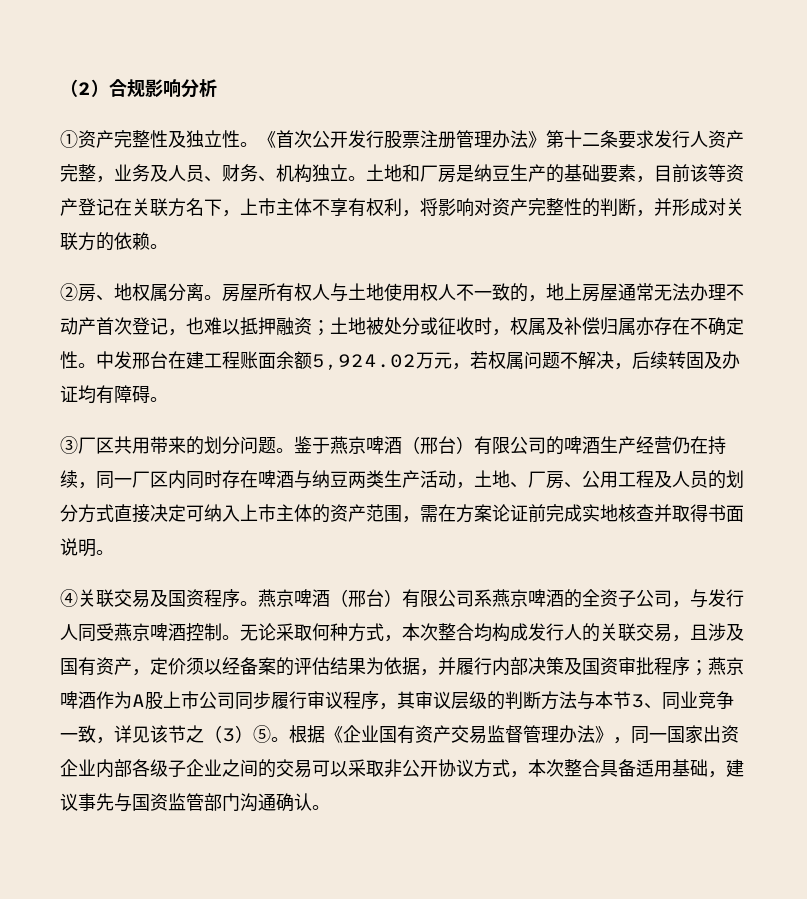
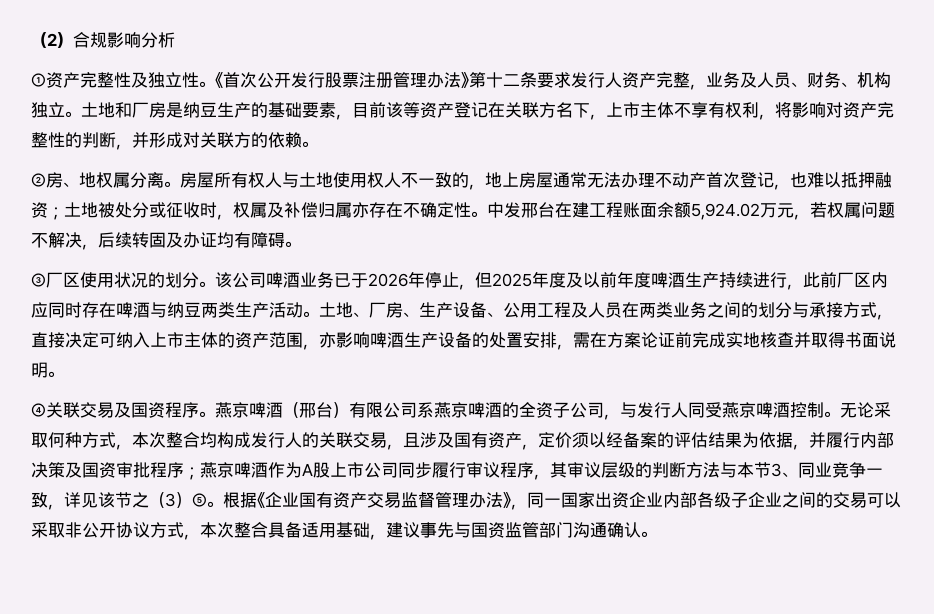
[114,436,726,455] [60,470,186,489] 共用带来的划分问题。鉴于燕京啤酒（邢台）有限公司的啤酒生产经营仍在持续，同一厂区内 -> [80,271,888,290] [31,302,48,318] 使用状况的划分。该公司啤酒业务已于2026年停止，但2025年度及以前年度啤酒生产持续进行，此前厂区内应
[456,482,474,489] ， -> [303,311,319,317] 。
(582, 485) none -> [419,302,503,318] 生产设备、
[708,470,744,489] [60,504,114,523] 的划分方式 -> [622,302,893,320] 在两类业务之间的划分与承接方式，
(420, 519) none -> [319,332,573,350] 亦影响啤酒生产设备的处置安排，

